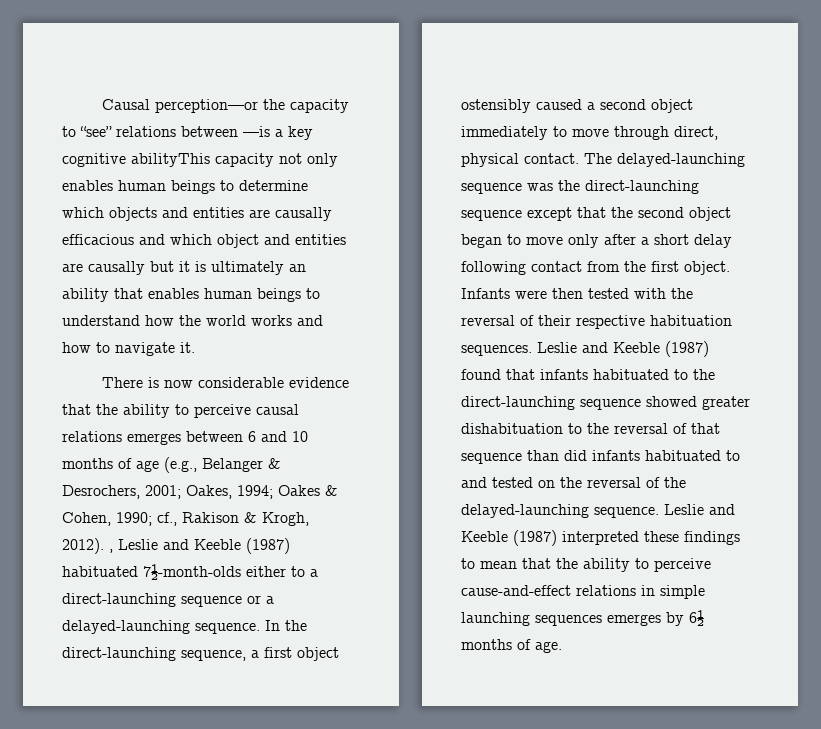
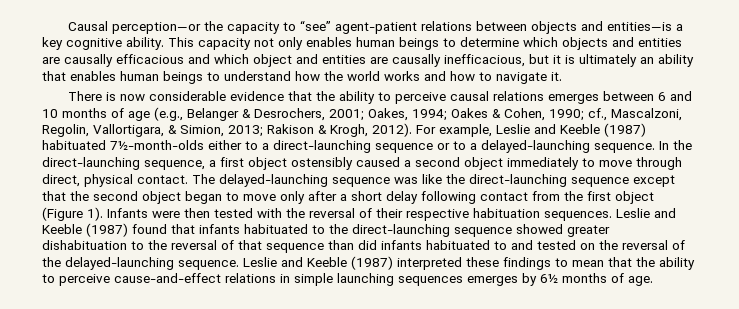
(112, 131) none -> [334,22,417,34] agent-patient
[243,126,270,137] —is -> [530,21,672,34] objects and entities—is
[131,153,210,167] abilityThis -> [126,37,194,50] ability. This
(145, 268) none -> [444,54,525,67] inefficacious,
(177, 519) none -> [611,108,682,121] [42,124,263,137] Mascalzoni, Regolin, Vallortigara, & Simion, 2013;
[109,549,113,553] , -> [416,124,492,137] For example,
(261, 599) none -> [453,141,466,150] to
(553, 187) none -> [422,174,442,184] like
[684,261,730,275] object. -> [615,191,654,204] [42,207,103,221] object (Figure 1).

